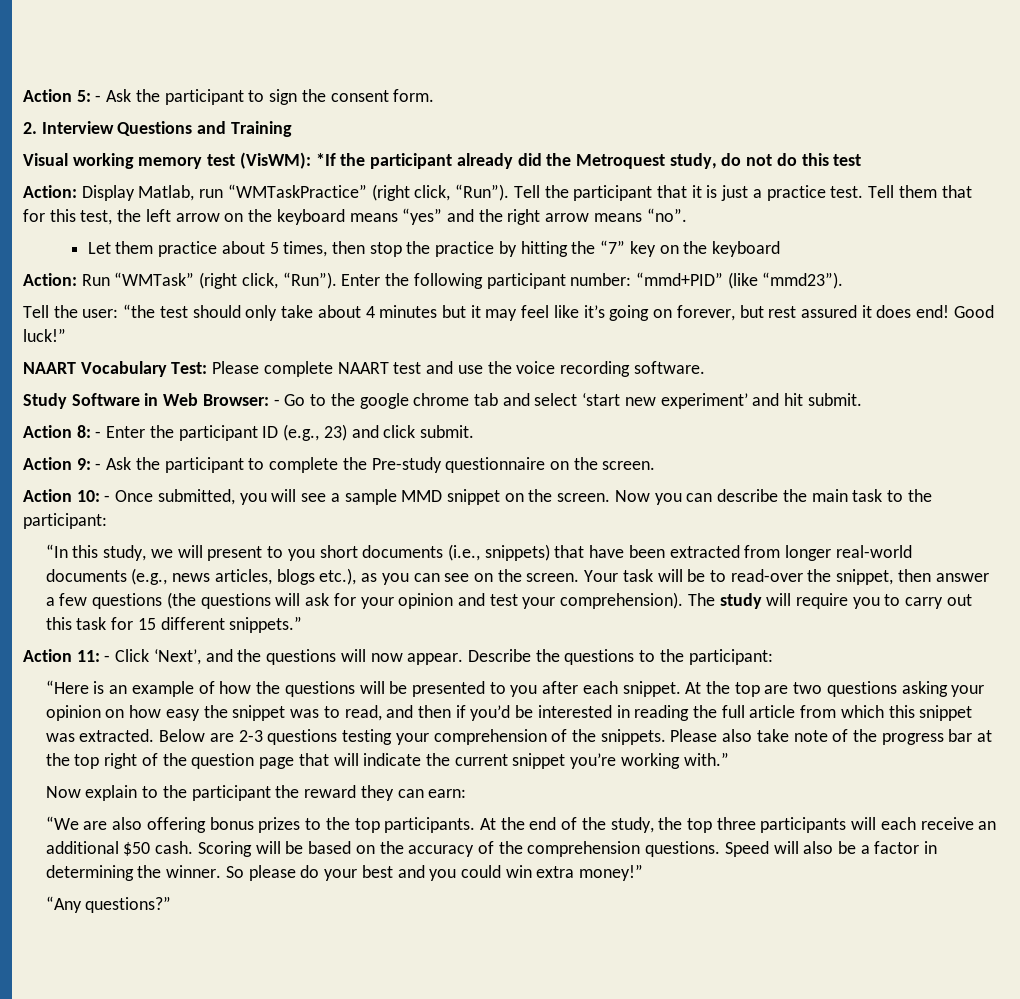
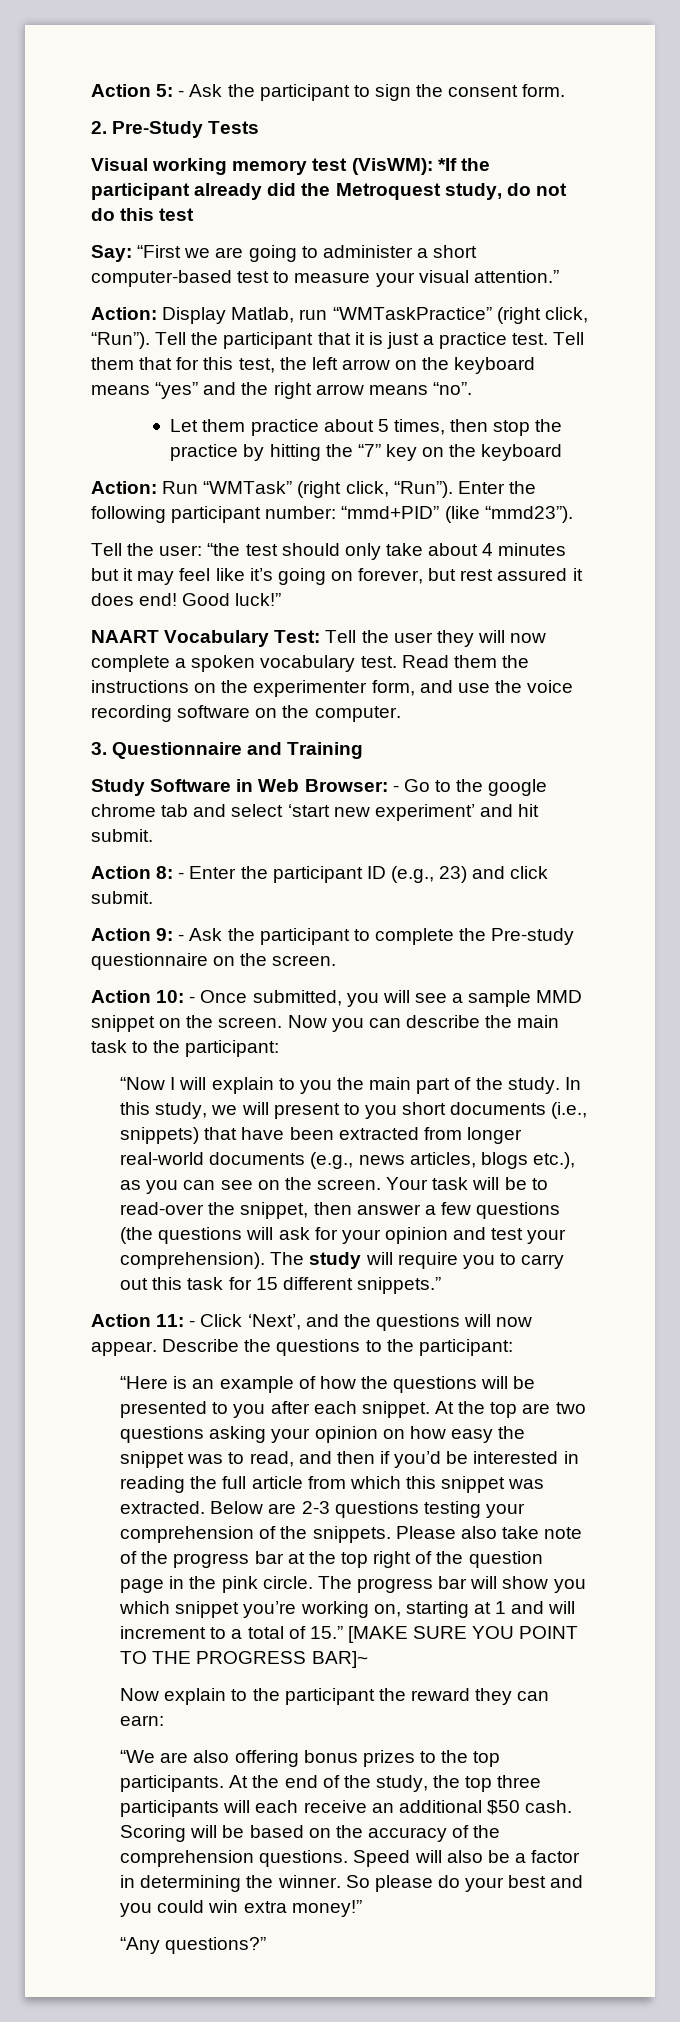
[41,121,292,137] Interview Questions and Training -> [112,121,260,138] Pre-Study Tests
(862, 160) none -> [91,245,478,262] [91,270,559,287] // Say: “First we are going to administer a short computer-based test to measure your visual attention.”
[212,361,422,377] Please complete NAART test -> [325,630,547,647] [91,655,529,672] [91,680,415,697] Tell the user they will now complete a spoken vocabulary test. Read them the instructions on the experimenter form,
[633,361,705,374] software. -> [177,705,401,722] [91,742,364,759] software on the computer. // 3. Questionnaire and Training
[45,544,68,558] “In -> [120,1077,581,1094] “Now I will explain to you the main part of the study. In
[298,752,729,769] that will indicate the current snippet you’re working with.” -> [169,1576,586,1593] [119,1601,576,1618] [120,1626,579,1643] [120,1651,368,1668] in the pink circle. The progress bar will show you which snippet you’re working on, starting at 1 and will increment to a total of 15.” [MAKE SURE YOU POINT TO THE PROGRESS BAR]~

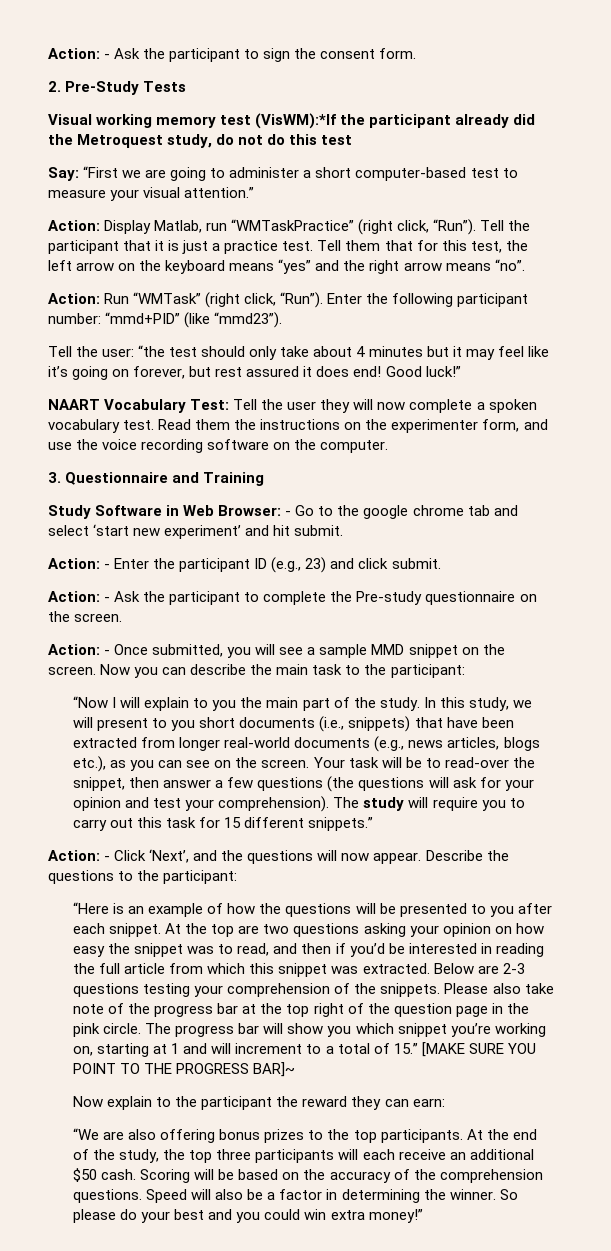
[91,84,174,97] Action 5: -> [48,48,100,59] Action:
[351,158,457,175] (VisWM): *If -> [255,113,337,129] (VisWM):*If
[170,419,563,436] [170,444,563,461] // Let them practice about 5 times, then stop the practice by hitting the “7” key on the keyboard -> (525, 265) none
[91,866,174,879] Action 8: -> [48,558,100,569] Action:
[91,928,174,941] Action 9: -> [48,591,100,602] Action:
[91,990,185,1003] Action 10: -> [48,644,100,655] Action:
[91,1314,185,1327] Action 11: -> [48,850,100,861] Action:
[120,1937,267,1954] // “Any questions?” -> (423, 1216) none

